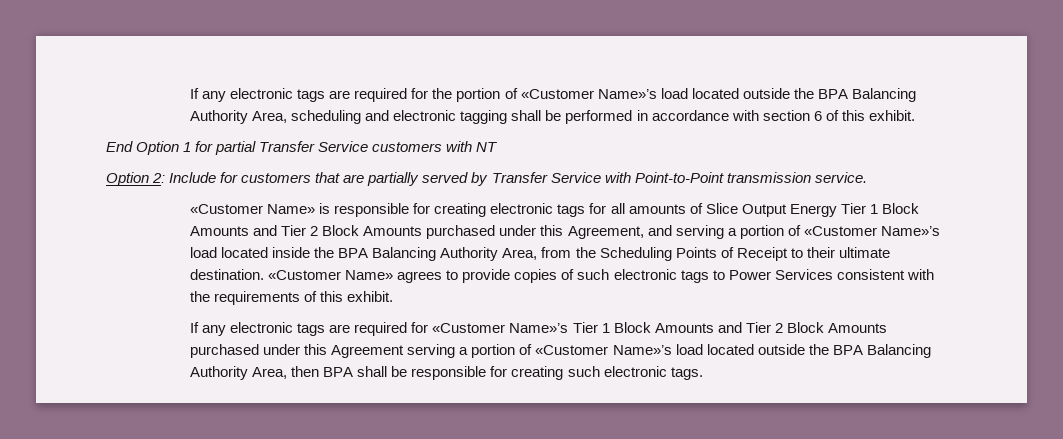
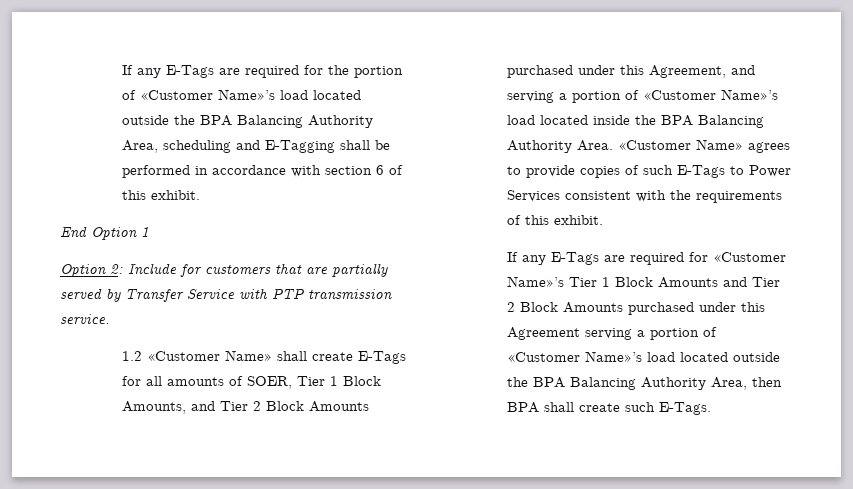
[190,88,326,102] If any electronic tags -> [122,65,215,78] If any E-Tags
[393,110,508,124] electronic tagging -> [265,140,336,153] E-Tagging
[195,141,499,155] for partial Transfer Service customers with NT -> (149, 232) none
[634,172,724,183] Point-to-Point -> [272,288,304,299] PTP
[190,203,586,217] «Customer Name» is responsible for creating electronic tags -> [122,350,407,364] 1.2 «Customer Name» shall create E-Tags
[705,203,919,217] [190,226,250,236] Slice Output Energy Tier 1 Block Amounts -> [247,376,382,389] [122,401,187,414] SOER, Tier 1 Block Amounts,
[502,247,890,261] [190,269,265,280] Area, from the Scheduling Points of Receipt to their ultimate destination. -> [577,140,614,151] Area.
[613,269,709,283] electronic tags -> [677,165,726,178] E-Tags
[230,322,326,336] electronic tags -> [551,252,600,265] E-Tags
[391,366,703,380] be responsible for creating such electronic tags. -> [579,402,712,415] create such E-Tags.

